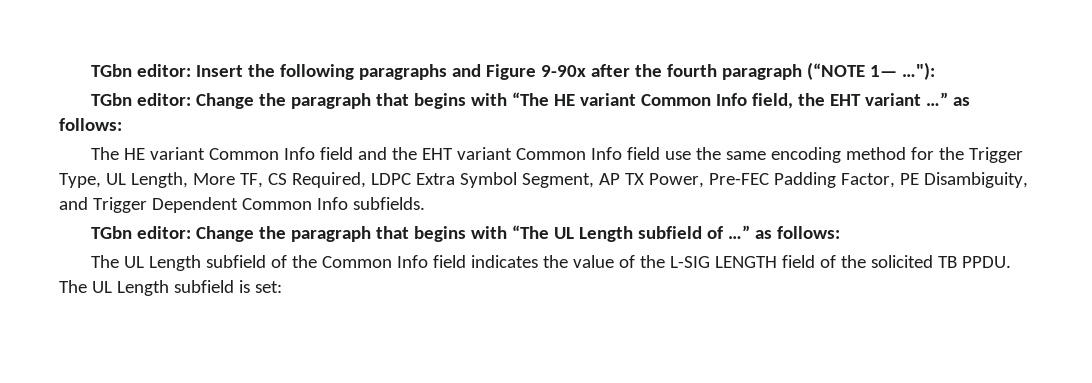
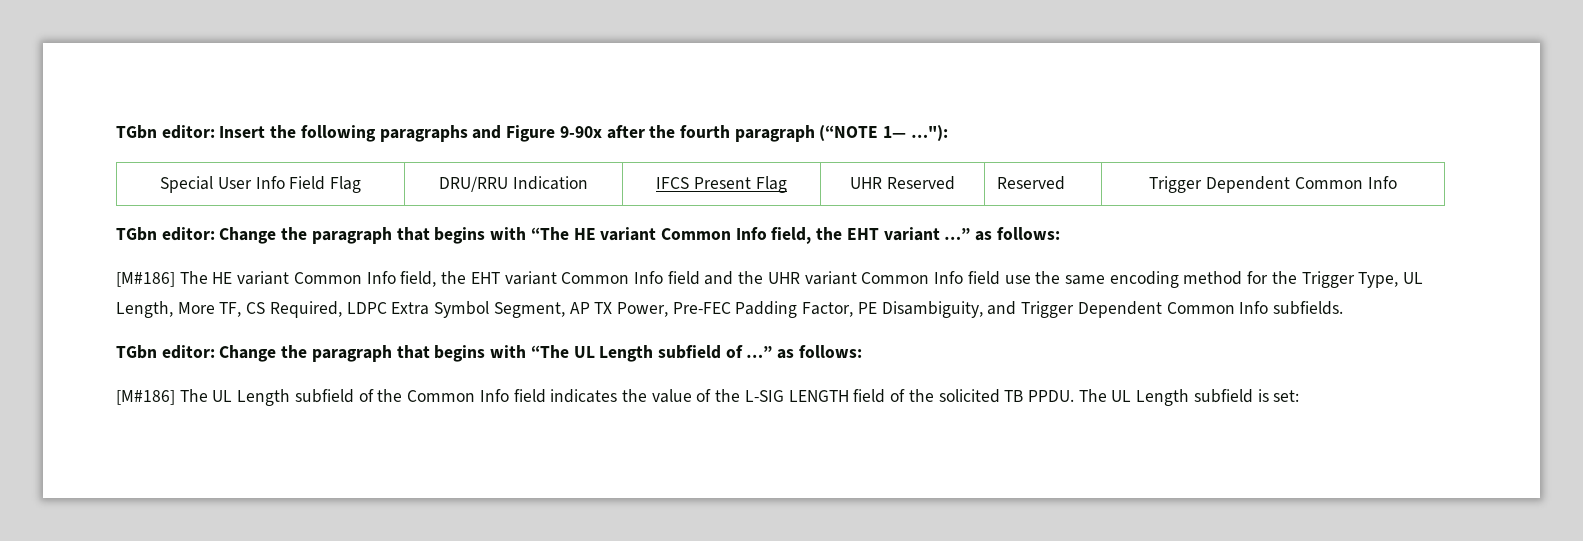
(936, 71) none -> [160,176,361,193] [439,176,588,192] [656,176,787,193] [850,176,955,190] [996,176,1065,190] [1149,176,1397,193] // Special User Info Field Flag | DRU/RRU Indication | IFCS Present Flag | UHR Reserved | Reserved | Trigger Dependent Common Info
(122, 124) none -> [116,272,175,287] [M#186]
(316, 153) none -> [400,271,663,287] field, the EHT variant Common Info
[422,148,454,160] EHT -> [767,272,800,284] UHR
(841, 232) none -> [116,390,175,405] [M#186]

